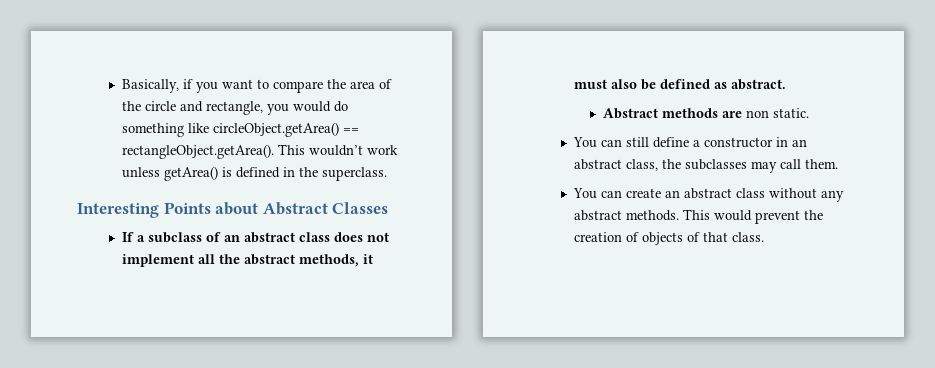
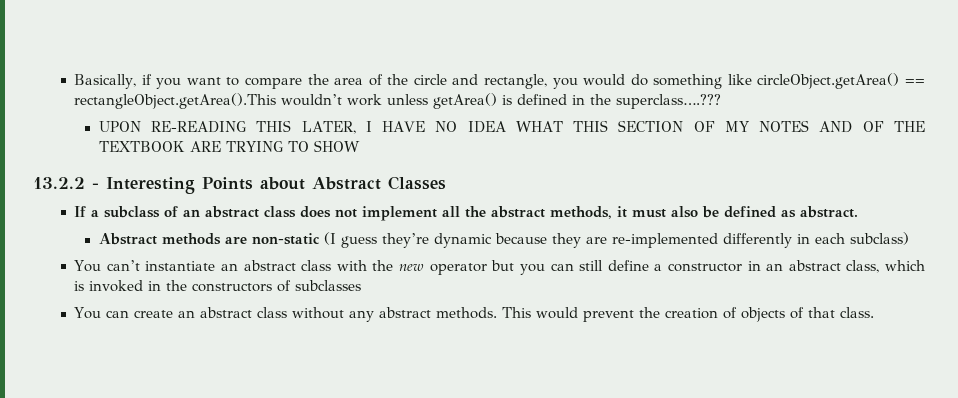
[121,144,305,159] rectangleObject.getArea(). This -> [74,93,277,109] rectangleObject.getArea().This
[321,167,387,181] superclass. // -> [616,94,722,109] [98,120,925,134] [98,140,360,152] [33,177,99,189] superclass….??? // UPON RE-READING THIS LATER, I HAVE NO IDEA WHAT THIS SECTION OF MY NOTES AND OF THE TEXTBOOK ARE TRYING TO SHOW // 13.2.2 -
[745,108,809,118] [572,137,597,148] non static. // You -> [251,232,909,248] [74,260,545,275] non-static (I guess they’re dynamic because they are re-implemented differently in each subclass) // You can’t instantiate an abstract class with the new operator but you
[661,159,838,173] the subclasses may call them. -> [884,260,925,271] [74,280,362,292] which is invoked in the constructors of subclasses

